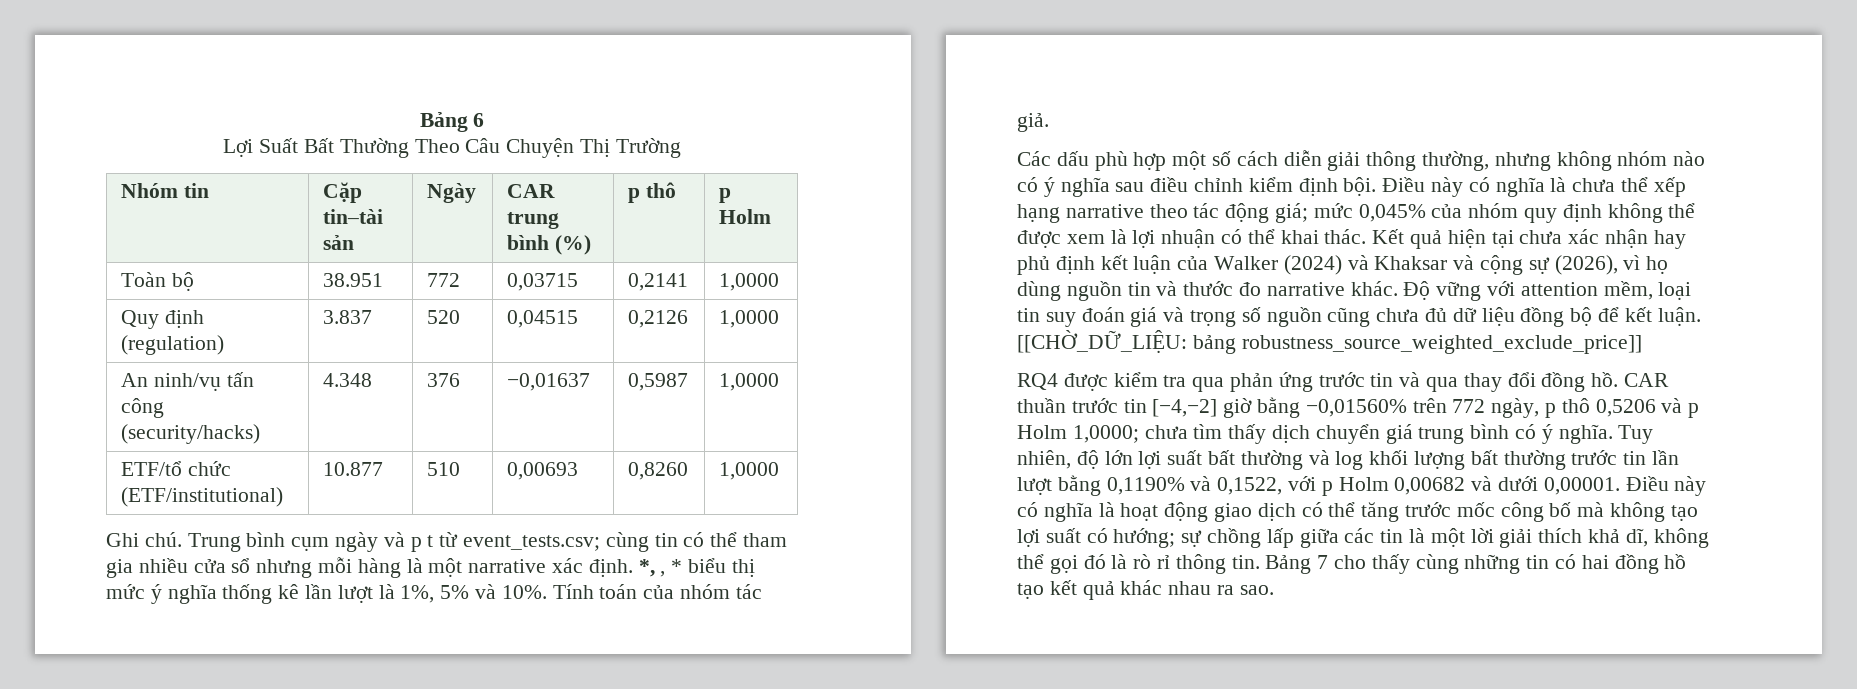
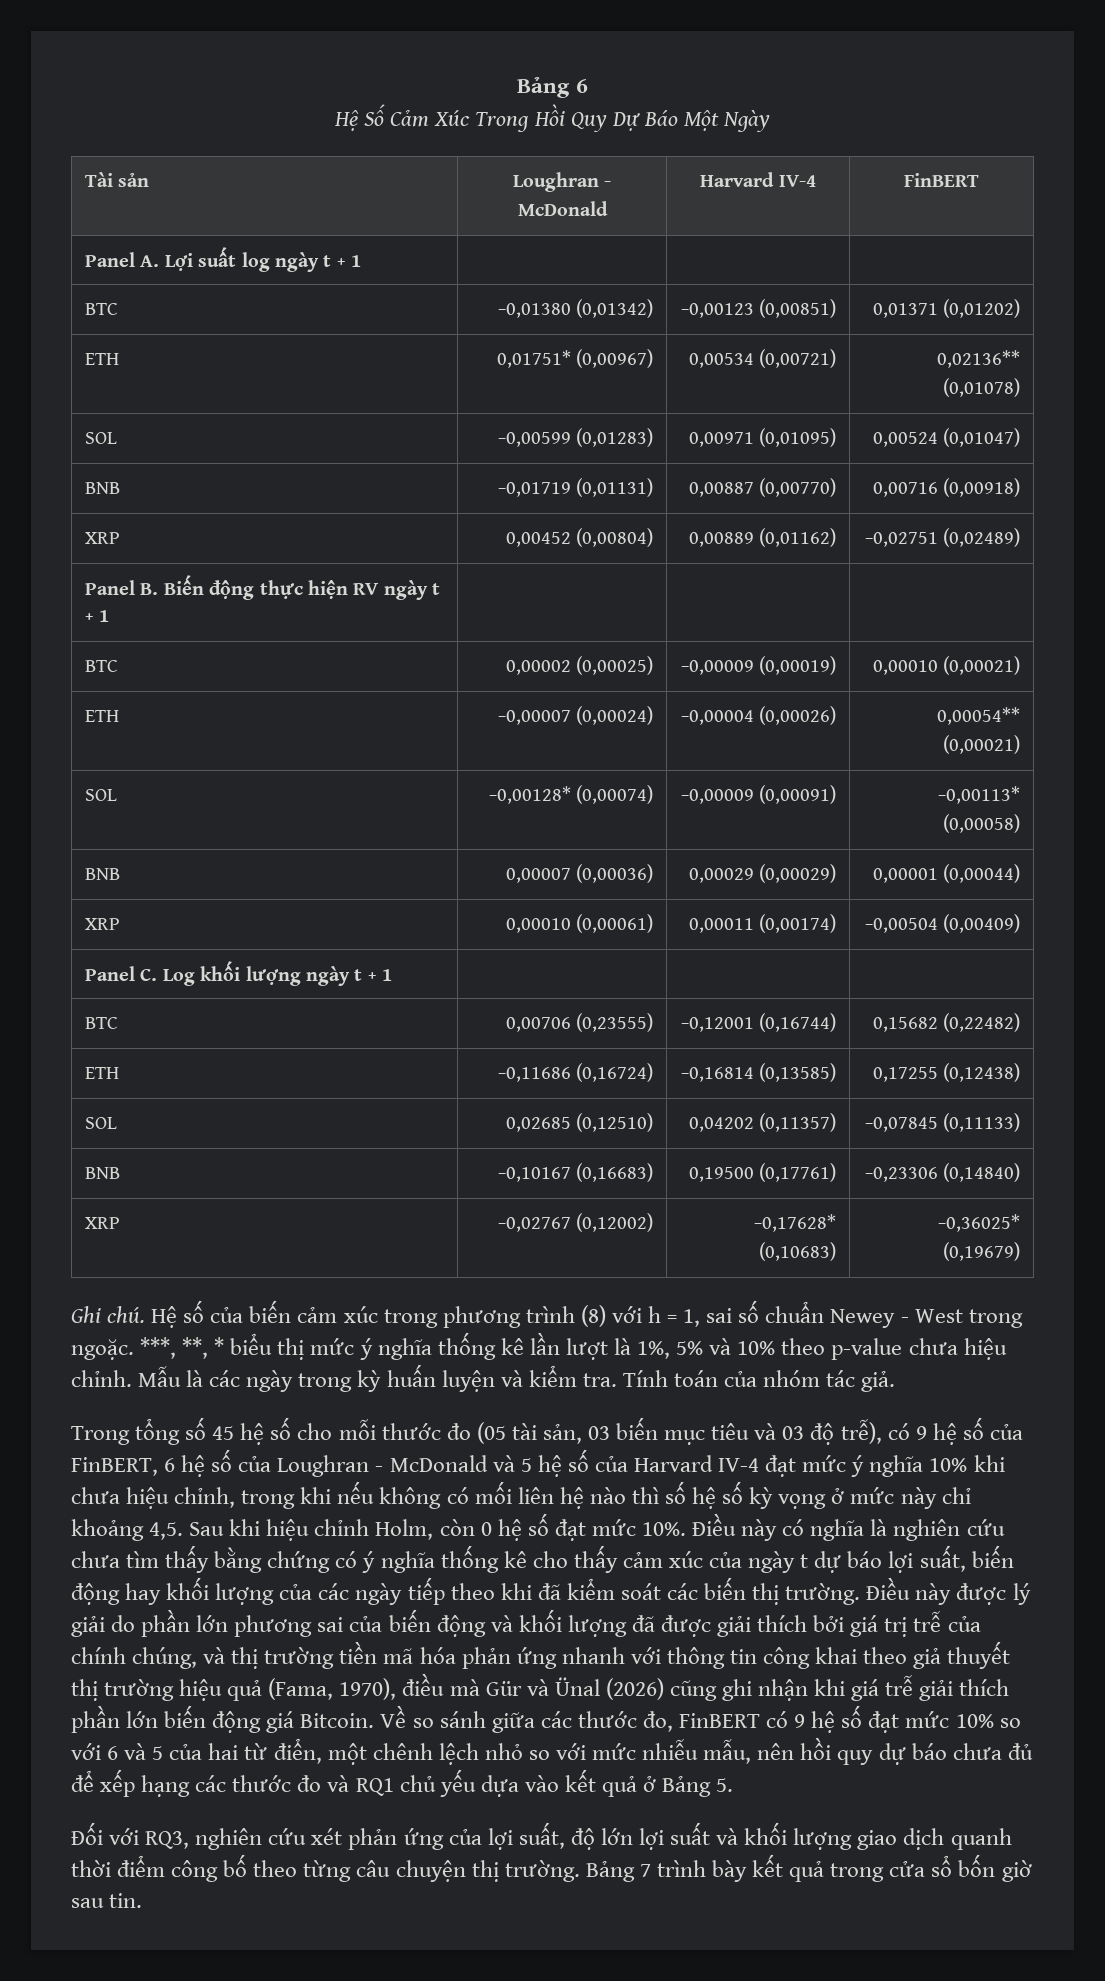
[223,138,681,158] [121,183,210,198] [323,182,363,203] [323,209,384,224] [323,235,355,250] [427,183,477,203] [507,184,556,198] [507,212,560,229] [507,235,592,255] [628,182,677,203] [719,188,732,203] [719,209,772,224] [121,272,195,291] [323,273,384,287] [427,273,461,287] [507,273,579,291] [628,273,689,291] [719,273,780,291] [121,310,205,329] [121,335,225,355] [323,310,373,324] [427,310,461,324] [507,310,579,328] [628,310,689,328] [719,310,780,328] [121,372,254,391] [121,398,165,418] [121,424,261,444] [323,373,373,387] [427,373,461,387] [507,373,591,391] [628,373,689,391] [719,373,780,391] [121,461,232,476] [121,487,284,507] [323,462,384,476] [427,462,461,476] [507,462,579,480] [628,462,689,480] [719,462,780,480] [106,532,788,552] [106,557,666,578] Lợi Suất Bất Thường Theo Câu Chuyện Thị Trường // Nhóm tin | Cặp tin–tài sản | Ngày | CAR trung bình (%) | p thô | p Holm // Toàn bộ | 38.951 | 772 | 0,03715 | 0,2141 | 1,0000 // Quy định (regulation) | 3.837 | 520 | 0,04515 | 0,2126 | 1,0000 // An ninh/vụ tấn công (security/hacks) | 4.348 | 376 | −0,01637 | 0,5987 | 1,0000 // ETF/tổ chức (ETF/institutional) | 10.877 | 510 | 0,00693 | 0,8260 | 1,0000 // Ghi chú. Trung bình cụm ngày và p t từ event_tests.csv; cùng tin có thể tham gia nhiều cửa sổ nhưng mỗi hàng là một narrative xác định. *, , -> [334,104,770,132] [85,172,150,187] [512,172,612,192] [517,201,608,216] [700,172,816,187] [904,173,979,187] [85,247,362,272] [85,303,119,315] [497,299,653,318] [680,299,836,318] [872,299,1020,318] [85,353,120,365] [496,349,653,368] [688,349,836,368] [936,350,1020,368] [942,378,1020,397] [85,432,118,444] [497,428,653,447] [688,428,836,447] [872,428,1020,447] [85,482,121,494] [497,478,653,497] [688,478,836,497] [872,478,1020,497] [85,532,121,544] [505,528,653,547] [688,528,836,547] [864,528,1020,547] [85,575,441,600] [85,610,110,622] [85,660,119,672] [505,656,653,675] [680,656,836,675] [872,656,1020,675] [85,710,120,722] [497,706,653,725] [680,706,836,725] [936,707,1020,725] [942,735,1020,754] [85,789,118,801] [488,785,653,804] [680,785,836,804] [937,786,1020,804] [942,814,1020,833] [85,868,121,880] [505,864,653,883] [688,864,836,883] [872,864,1020,883] [85,918,121,930] [505,914,653,933] [688,914,836,933] [864,914,1020,933] [85,961,393,986] [85,1017,119,1029] [505,1013,653,1032] [680,1013,836,1032] [872,1013,1020,1032] [85,1067,120,1079] [497,1063,653,1082] [680,1063,836,1082] [872,1063,1020,1082] [85,1117,118,1129] [505,1113,653,1132] [688,1113,836,1132] [864,1113,1020,1132] [85,1167,121,1179] [497,1163,653,1182] [688,1163,836,1182] [864,1163,1020,1182] [85,1217,121,1229] [497,1213,653,1232] [753,1214,836,1232] [758,1242,836,1261] [937,1214,1020,1232] [942,1242,1020,1261] [71,1300,1023,1328] [71,1337,209,1360] Hệ Số Cảm Xúc Trong Hồi Quy Dự Báo Một Ngày // Tài sản | Loughran - McDonald | Harvard IV-4 | FinBERT // Panel A. Lợi suất log ngày t + 1 | | | // BTC | −0,01380 (0,01342) | −0,00123 (0,00851) | 0,01371 (0,01202) // ETH | 0,01751* (0,00967) | 0,00534 (0,00721) | 0,02136** (0,01078) // SOL | −0,00599 (0,01283) | 0,00971 (0,01095) | 0,00524 (0,01047) // BNB | −0,01719 (0,01131) | 0,00887 (0,00770) | 0,00716 (0,00918) // XRP | 0,00452 (0,00804) | 0,00889 (0,01162) | −0,02751 (0,02489) // Panel B. Biến động thực hiện RV ngày t + 1 | | | // BTC | 0,00002 (0,00025) | −0,00009 (0,00019) | 0,00010 (0,00021) // ETH | −0,00007 (0,00024) | −0,00004 (0,00026) | 0,00054** (0,00021) // SOL | −0,00128* (0,00074) | −0,00009 (0,00091) | −0,00113* (0,00058) // BNB | 0,00007 (0,00036) | 0,00029 (0,00029) | 0,00001 (0,00044) // XRP | 0,00010 (0,00061) | 0,00011 (0,00174) | −0,00504 (0,00409) // Panel C. Log khối lượng ngày t + 1 | | | // BTC | 0,00706 (0,23555) | −0,12001 (0,16744) | 0,15682 (0,22482) // ETH | −0,11686 (0,16724) | −0,16814 (0,13585) | 0,17255 (0,12438) // SOL | 0,02685 (0,12510) | 0,04202 (0,11357) | −0,07845 (0,11133) // BNB | −0,10167 (0,16683) | 0,19500 (0,17761) | −0,23306 (0,14840) // XRP | −0,02767 (0,12002) | −0,17628* (0,10683) | −0,36025* (0,19679) // Ghi chú. Hệ số của biến cảm xúc trong phương trình (8) với h = 1, sai số chuẩn Newey - West trong ngoặc. ***, **,
[501,585,547,599] 10%. -> [737,1338,1007,1360] [71,1364,617,1392] 10% theo p-value chưa hiệu chỉnh. Mẫu là các ngày trong kỳ huấn luyện và kiểm tra.
[1017,150,1706,171] [1017,177,1686,197] [1017,203,1696,223] [1017,229,1686,249] [1017,255,1669,275] [1017,281,1692,301] [1017,307,1701,327] [1017,330,1642,354] [1017,372,1670,392] [1017,397,1700,418] [1017,424,1654,444] [1017,450,1680,470] [1017,475,1707,496] [1017,502,1698,522] [1017,528,1709,548] [1017,554,1687,574] [1017,580,1274,600] Các dấu phù hợp một số cách diễn giải thông thường, nhưng không nhóm nào có ý nghĩa sau điều chỉnh kiểm định bội. Điều này có nghĩa là chưa thể xếp hạng narrative theo tác động giá; mức 0,045% của nhóm quy định không thể được xem là lợi nhuận có thể khai thác. Kết quả hiện tại chưa xác nhận hay phủ định kết luận của Walker (2024) và Khaksar và cộng sự (2026), vì họ dùng nguồn tin và thước đo narrative khác. Độ vững với attention mềm, loại tin suy đoán giá và trọng số nguồn cũng chưa đủ dữ liệu đồng bộ để kết luận. [[CHỜ_DỮ_LIỆU: bảng robustness_source_weighted_exclude_price]] // RQ4 được kiểm tra qua phản ứng trước tin và qua thay đổi đồng hồ. CAR thuần trước tin [−4,−2] giờ bằng −0,01560% trên 772 ngày, p thô 0,5206 và p Holm 1,0000; chưa tìm thấy dịch chuyển giá trung bình có ý nghĩa. Tuy nhiên, độ lớn lợi suất bất thường và log khối lượng bất thường trước tin lần lượt bằng 0,1190% và 0,1522, với p Holm 0,00682 và dưới 0,00001. Điều này có nghĩa là hoạt động giao dịch có thể tăng trước mốc công bố mà không tạo lợi suất có hướng; sự chồng lấp giữa các tin là một lời giải thích khả dĩ, không thể gọi đó là rò rỉ thông tin. Bảng 7 cho thấy cùng những tin có hai đồng hồ tạo kết quả khác nhau ra sao. -> [71,1417,1023,1445] [71,1449,1005,1477] [71,1481,971,1509] [71,1513,1005,1541] [71,1545,1014,1573] [71,1577,1031,1605] [71,1609,981,1637] [71,1641,1011,1669] [71,1673,1010,1701] [71,1705,1021,1733] [71,1737,1033,1765] [71,1769,734,1797] [71,1822,1012,1850] [71,1854,1032,1882] [71,1893,143,1908] Trong tổng số 45 hệ số cho mỗi thước đo (05 tài sản, 03 biến mục tiêu và 03 độ trễ), có 9 hệ số của FinBERT, 6 hệ số của Loughran - McDonald và 5 hệ số của Harvard IV-4 đạt mức ý nghĩa 10% khi chưa hiệu chỉnh, trong khi nếu không có mối liên hệ nào thì số hệ số kỳ vọng ở mức này chỉ khoảng 4,5. Sau khi hiệu chỉnh Holm, còn 0 hệ số đạt mức 10%. Điều này có nghĩa là nghiên cứu chưa tìm thấy bằng chứng có ý nghĩa thống kê cho thấy cảm xúc của ngày t dự báo lợi suất, biến động hay khối lượng của các ngày tiếp theo khi đã kiểm soát các biến thị trường. Điều này được lý giải do phần lớn phương sai của biến động và khối lượng đã được giải thích bởi giá trị trễ của chính chúng, và thị trường tiền mã hóa phản ứng nhanh với thông tin công khai theo giả thuyết thị trường hiệu quả (Fama, 1970), điều mà Gür và Ünal (2026) cũng ghi nhận khi giá trễ giải thích phần lớn biến động giá Bitcoin. Về so sánh giữa các thước đo, FinBERT có 9 hệ số đạt mức 10% so với 6 và 5 của hai từ điển, một chênh lệch nhỏ so với mức nhiễu mẫu, nên hồi quy dự báo chưa đủ để xếp hạng các thước đo và RQ1 chủ yếu dựa vào kết quả ở Bảng 5. // Đối với RQ3, nghiên cứu xét phản ứng của lợi suất, độ lớn lợi suất và khối lượng giao dịch quanh thời điểm công bố theo từng câu chuyện thị trường. Bảng 7 trình bày kết quả trong cửa sổ bốn giờ sau tin.

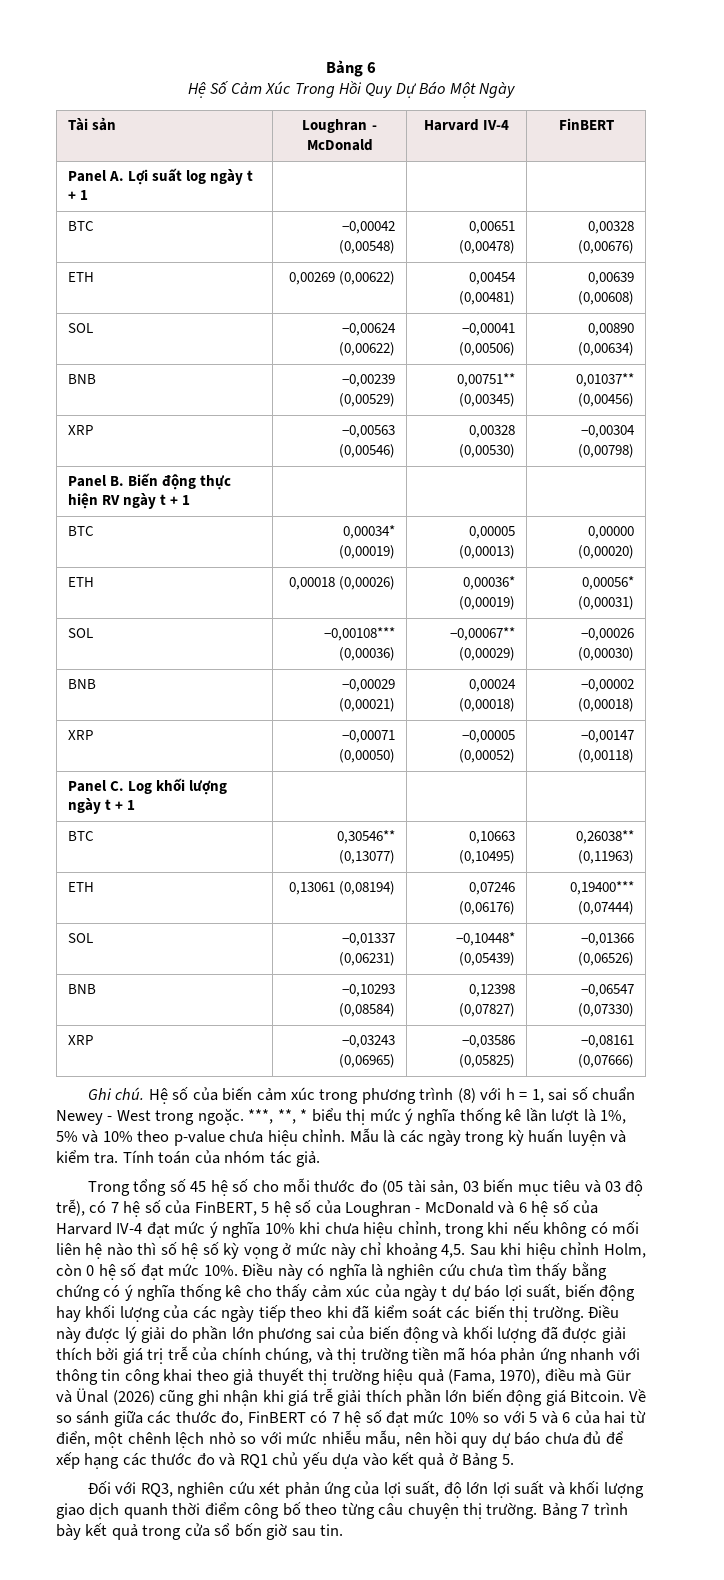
[497,299,653,318] [680,299,836,318] [872,299,1020,318] [85,353,120,365] [496,349,653,368] [688,349,836,368] [936,350,1020,368] [942,378,1020,397] [85,432,118,444] [497,428,653,447] [688,428,836,447] [872,428,1020,447] [85,482,121,494] [497,478,653,497] [688,478,836,497] [872,478,1020,497] [85,532,121,544] [505,528,653,547] [688,528,836,547] [864,528,1020,547] −0,01380 (0,01342) | −0,00123 (0,00851) | 0,01371 (0,01202) // ETH | 0,01751* (0,00967) | 0,00534 (0,00721) | 0,02136** (0,01078) // SOL | −0,00599 (0,01283) | 0,00971 (0,01095) | 0,00524 (0,01047) // BNB | −0,01719 (0,01131) | 0,00887 (0,00770) | 0,00716 (0,00918) // XRP | 0,00452 (0,00804) | 0,00889 (0,01162) | −0,02751 (0,02489) -> [342,221,396,234] [339,240,396,254] [469,221,516,234] [459,240,516,254] [588,221,635,234] [578,240,635,254] [67,272,94,282] [289,271,396,285] [469,272,517,285] [459,291,516,305] [588,272,635,285] [578,291,635,305] [67,323,93,333] [342,323,397,336] [339,342,396,356] [462,323,516,336] [459,342,516,356] [588,323,635,336] [578,342,635,356] [67,374,96,384] [342,374,396,387] [339,393,396,407] [457,373,516,387] [459,393,516,407] [576,373,635,387] [578,393,635,407] [67,425,93,435] [342,425,396,438] [339,444,396,458] [469,425,516,438] [459,444,516,458] [581,425,636,438] [578,444,635,458] −0,00042 (0,00548) | 0,00651 (0,00478) | 0,00328 (0,00676) // ETH | 0,00269 (0,00622) | 0,00454 (0,00481) | 0,00639 (0,00608) // SOL | −0,00624 (0,00622) | −0,00041 (0,00506) | 0,00890 (0,00634) // BNB | −0,00239 (0,00529) | 0,00751** (0,00345) | 0,01037** (0,00456) // XRP | −0,00563 (0,00546) | 0,00328 (0,00530) | −0,00304 (0,00798)
[505,656,653,675] [680,656,836,675] [872,656,1020,675] [85,710,120,722] [497,706,653,725] [680,706,836,725] [936,707,1020,725] [942,735,1020,754] [85,789,118,801] [488,785,653,804] [680,785,836,804] [937,786,1020,804] [942,814,1020,833] [85,868,121,880] [505,864,653,883] [688,864,836,883] [872,864,1020,883] [85,918,121,930] [505,914,653,933] [688,914,836,933] [864,914,1020,933] 0,00002 (0,00025) | −0,00009 (0,00019) | 0,00010 (0,00021) // ETH | −0,00007 (0,00024) | −0,00004 (0,00026) | 0,00054** (0,00021) // SOL | −0,00128* (0,00074) | −0,00009 (0,00091) | −0,00113* (0,00058) // BNB | 0,00007 (0,00036) | 0,00029 (0,00029) | 0,00001 (0,00044) // XRP | 0,00010 (0,00061) | 0,00011 (0,00174) | −0,00504 (0,00409) -> [343,525,396,539] [339,545,396,559] [469,526,516,539] [459,545,516,559] [588,526,635,539] [578,545,635,559] [67,577,94,587] [289,576,396,590] [463,576,516,590] [459,596,516,610] [582,576,635,590] [578,596,635,610] [67,628,93,638] [324,627,396,641] [339,647,396,661] [450,627,516,641] [459,647,516,661] [581,628,635,641] [578,647,635,661] [67,679,96,689] [342,679,396,692] [339,698,396,712] [469,679,517,692] [459,698,516,712] [581,679,635,692] [578,698,635,712] [67,730,93,740] [342,730,396,743] [339,749,396,763] [462,730,516,743] [459,749,516,763] [581,730,635,743] [578,749,635,763] 0,00034* (0,00019) | 0,00005 (0,00013) | 0,00000 (0,00020) // ETH | 0,00018 (0,00026) | 0,00036* (0,00019) | 0,00056* (0,00031) // SOL | −0,00108*** (0,00036) | −0,00067** (0,00029) | −0,00026 (0,00030) // BNB | −0,00029 (0,00021) | 0,00024 (0,00018) | −0,00002 (0,00018) // XRP | −0,00071 (0,00050) | −0,00005 (0,00052) | −0,00147 (0,00118)
[505,1013,653,1032] [680,1013,836,1032] [872,1013,1020,1032] [85,1067,120,1079] [497,1063,653,1082] [680,1063,836,1082] [872,1063,1020,1082] [85,1117,118,1129] [505,1113,653,1132] [688,1113,836,1132] [864,1113,1020,1132] [85,1167,121,1179] [497,1163,653,1182] [688,1163,836,1182] [864,1163,1020,1182] [85,1217,121,1229] [497,1213,653,1232] [753,1214,836,1232] [758,1242,836,1261] [937,1214,1020,1232] [942,1242,1020,1261] 0,00706 (0,23555) | −0,12001 (0,16744) | 0,15682 (0,22482) // ETH | −0,11686 (0,16724) | −0,16814 (0,13585) | 0,17255 (0,12438) // SOL | 0,02685 (0,12510) | 0,04202 (0,11357) | −0,07845 (0,11133) // BNB | −0,10167 (0,16683) | 0,19500 (0,17761) | −0,23306 (0,14840) // XRP | −0,02767 (0,12002) | −0,17628* (0,10683) | −0,36025* (0,19679) -> [337,830,396,844] [339,850,396,864] [469,831,516,844] [459,850,516,864] [576,830,635,844] [578,850,635,864] [67,882,94,892] [289,881,396,895] [469,882,516,895] [459,901,516,915] [570,881,635,895] [578,901,635,915] [67,933,93,943] [342,933,396,946] [339,952,396,966] [456,932,516,946] [459,952,516,966] [581,933,635,946] [578,952,635,966] [67,984,96,994] [342,984,396,997] [339,1003,396,1017] [469,984,516,997] [459,1003,516,1017] [581,984,635,997] [578,1003,635,1017] [67,1035,93,1045] [342,1035,396,1048] [339,1054,396,1068] [462,1035,516,1048] [459,1054,516,1068] [581,1035,635,1048] [578,1054,635,1068] 0,30546** (0,13077) | 0,10663 (0,10495) | 0,26038** (0,11963) // ETH | 0,13061 (0,08194) | 0,07246 (0,06176) | 0,19400*** (0,07444) // SOL | −0,01337 (0,06231) | −0,10448* (0,05439) | −0,01366 (0,06526) // BNB | −0,10293 (0,08584) | 0,12398 (0,07827) | −0,06547 (0,07330) // XRP | −0,03243 (0,06965) | −0,03586 (0,05825) | −0,08161 (0,07666)
[915,1426,927,1440] 9 -> [110,1202,119,1213] 7
[164,1458,176,1472] 6 -> [261,1202,270,1213] 5
[520,1458,532,1472] 5 -> [518,1202,527,1213] 6
[794,1714,806,1728] 9 -> [331,1412,340,1423] 7
[107,1743,164,1760] 6 và 5 -> [529,1411,571,1424] 5 và 6

